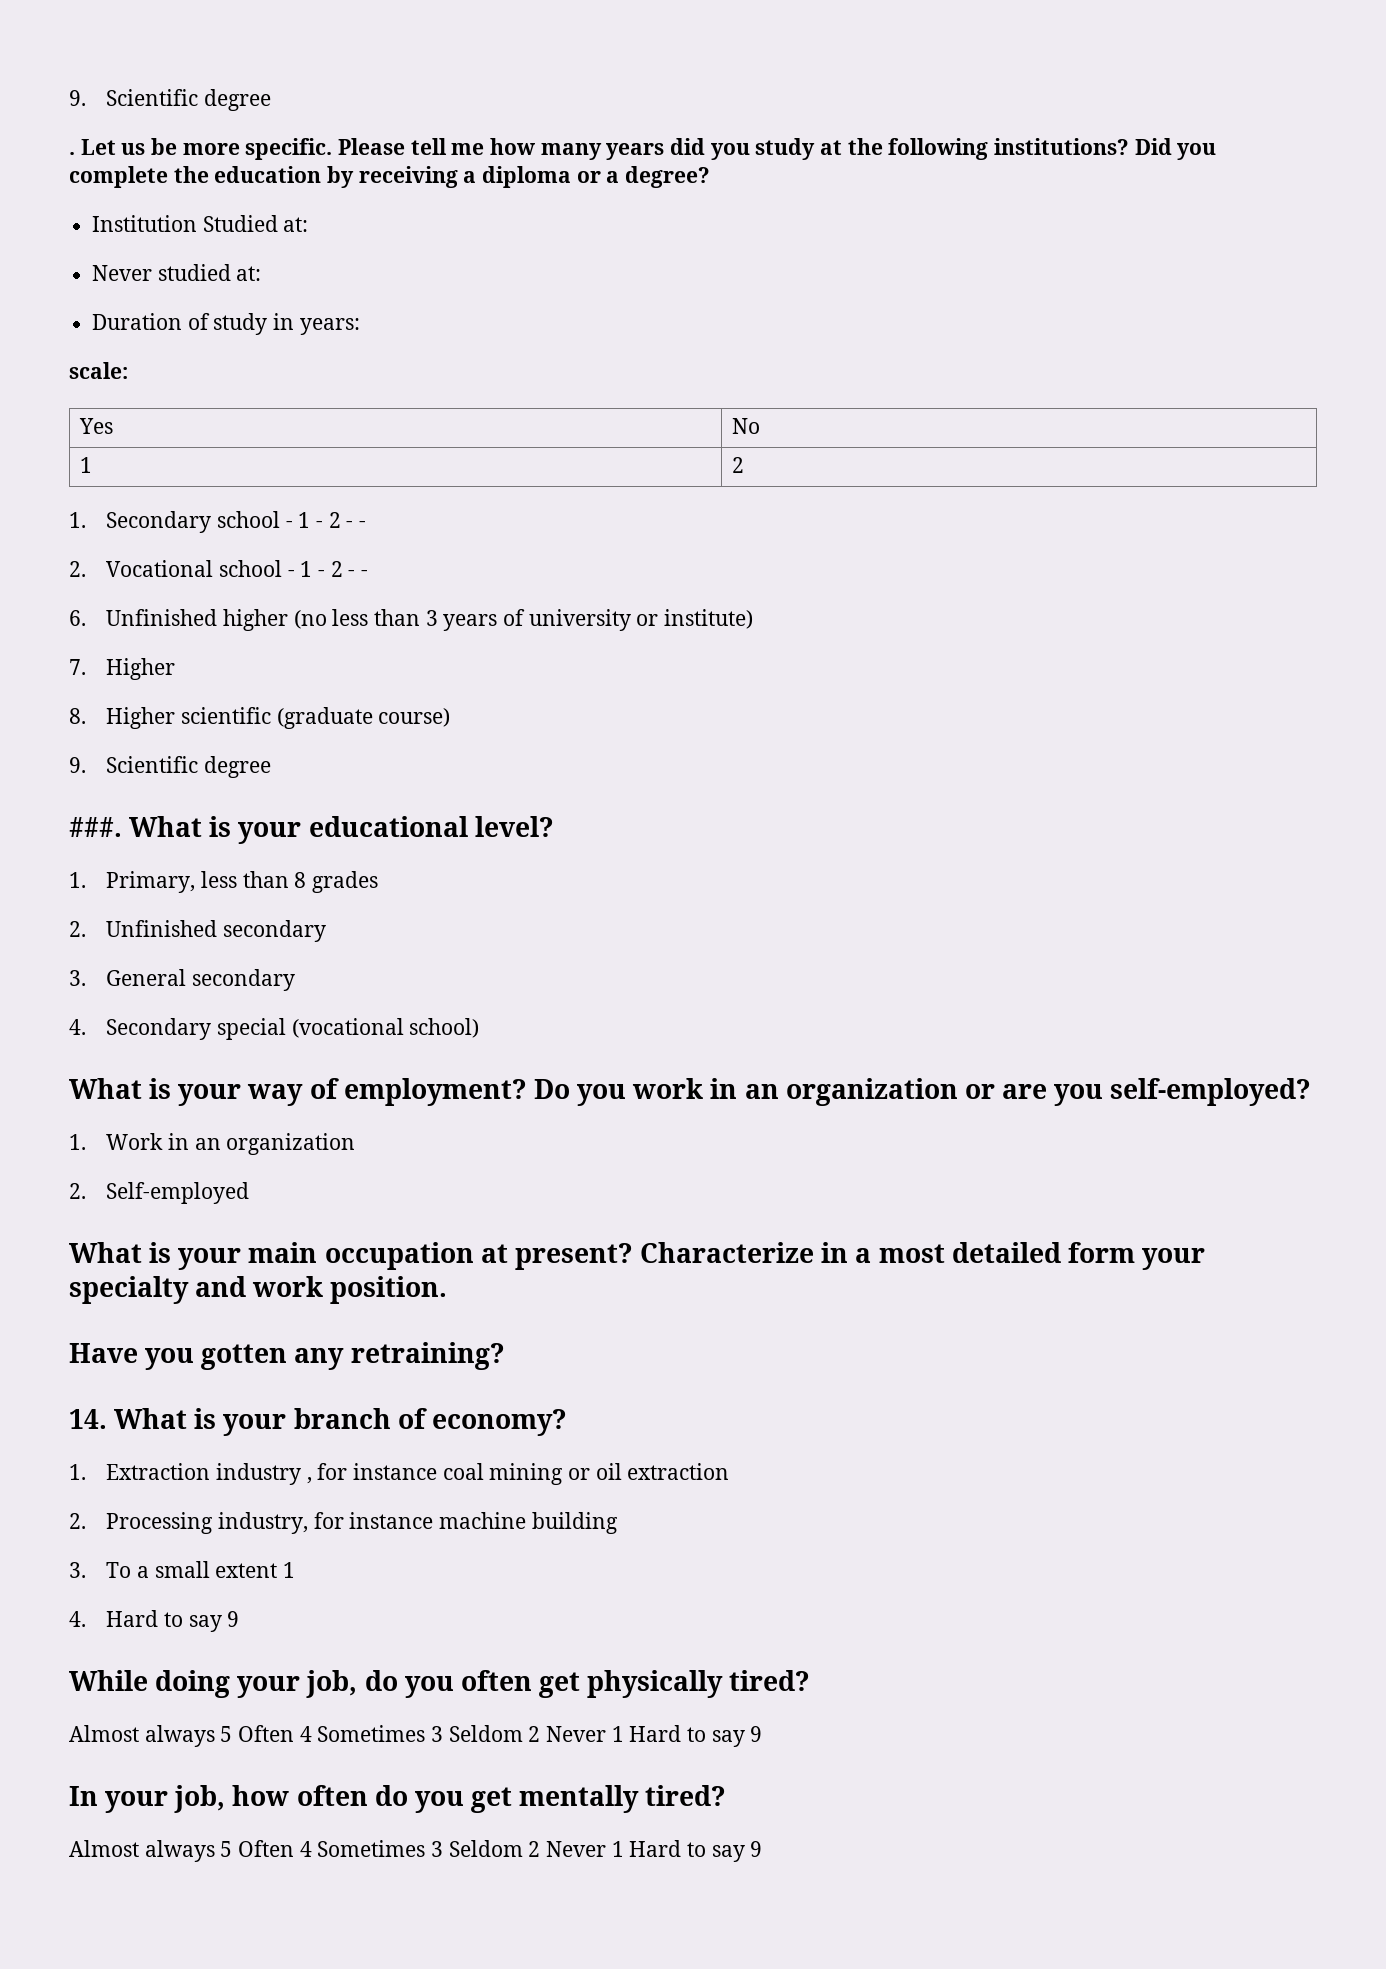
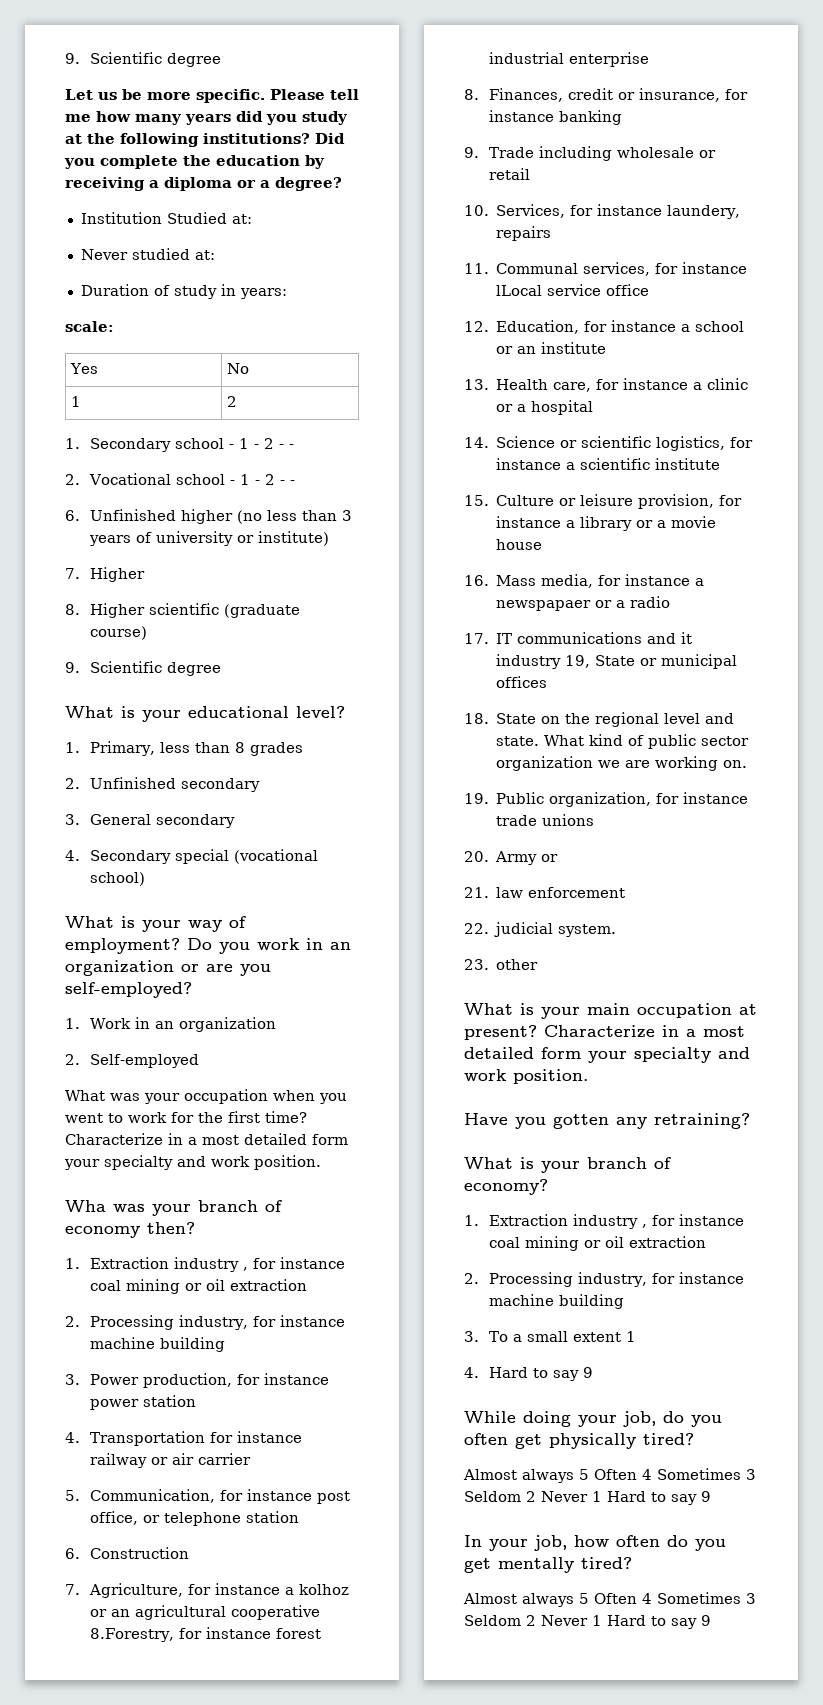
[69,89,272,111] [69,152,75,155] 9. Scientific degree // . -> [65,52,222,67] 9. Scientific degree //
[69,817,122,837] ###. -> (222, 669) none
(250, 1193) none -> [65,1089,347,1104] [65,1111,307,1123] [65,1133,348,1145] [64,1155,321,1170] [65,1200,282,1216] [65,1222,195,1238] [65,1257,346,1272] [90,1279,308,1294] [65,1315,346,1330] [90,1337,226,1352] [65,1373,330,1388] [90,1395,197,1410] [65,1431,303,1446] [90,1453,252,1468] [65,1489,351,1504] [90,1511,300,1526] [65,1547,190,1559] [65,1583,350,1598] [90,1605,321,1620] [90,1627,322,1642] [489,52,650,67] [464,88,749,102] [489,110,623,125] [464,146,717,161] [489,168,531,180] [464,204,741,219] [496,226,552,241] [464,262,748,276] [496,284,650,296] [464,320,745,334] [496,342,607,354] [464,378,749,392] [496,400,594,415] [464,436,754,451] [496,458,721,470] [464,494,743,509] [496,516,717,531] [496,539,543,550] [464,574,705,588] [496,596,671,611] [464,632,693,644] [496,654,738,669] [496,676,548,688] [464,712,735,727] [496,734,750,749] [496,756,748,771] [464,792,749,807] [496,814,595,826] [464,851,559,865] [464,887,626,898] [464,922,617,937] [464,959,539,970] // What was your occupation when you went to work for the first time? Characterize in a most detailed form your specialty and work position. // Wha was your branch of economy then? // 1. Extraction industry , for instance coal mining or oil extraction // 2. Processing industry, for instance machine building // 3. Power production, for instance power station // 4. Transportation for instance railway or air carrier // 5. Communication, for instance post office, or telephone station // 6. Construction // 7. Agriculture, for instance a kolhoz or an agricultural cooperative 8.Forestry, for instance forest industrial enterprise // 8. Finances, credit or insurance, for instance banking // 9. Trade including wholesale or retail // 10. Services, for instance laundery, repairs // 11. Communal services, for instance lLocal service office // 12. Education, for instance a school or an institute // 13. Health care, for instance a clinic or a hospital // 14. Science or scientific logistics, for instance a scientific institute // 15. Culture or leisure provision, for instance a library or a movie house // 16. Mass media, for instance a newspapaer or a radio // 17. IT communications and it industry 19, State or municipal offices // 18. State on the regional level and state. What kind of public sector organization we are working on. // 19. Public organization, for instance trade unions // 20. Army or // 21. law enforcement // 22. judicial system. // 23. other
[69,1409,107,1429] 14. -> (750, 1121) none

